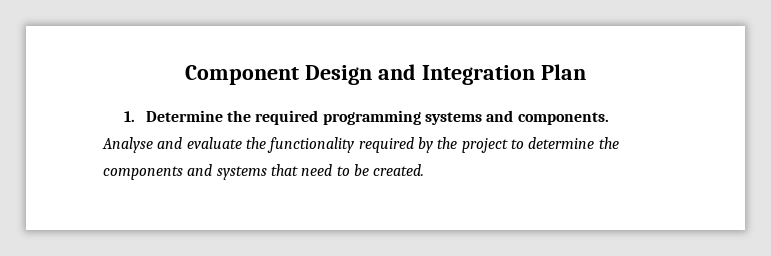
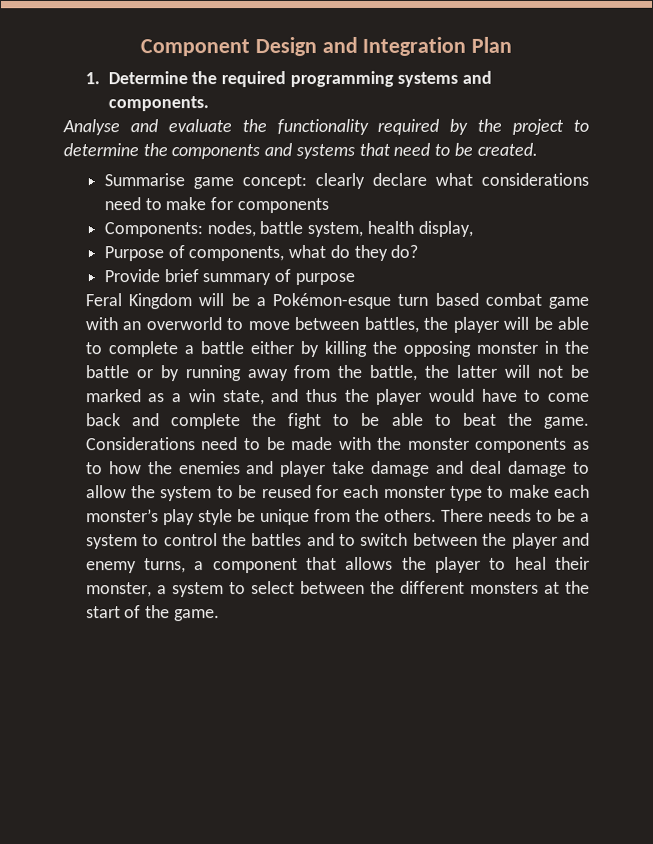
(425, 170) none -> [104,172,589,190] [104,197,329,214] [104,220,473,238] [104,244,419,262] [104,269,355,286] [84,292,590,310] [84,316,589,333] [84,340,589,358] [84,364,589,382] [84,388,589,406] [84,412,590,430] [85,436,591,453] [85,460,590,478] [85,484,591,502] [85,508,590,526] [85,532,591,550] [85,556,590,574] [85,580,590,598] [85,605,220,622] // Summarise game concept: clearly declare what considerations need to make for components // Components: nodes, battle system, health display, // Purpose of components, what do they do? // Provide brief summary of purpose // Feral Kingdom will be a Pokémon-esque turn based combat game with an overworld to move between battles, the player will be able to complete a battle either by killing the opposing monster in the battle or by running away from the battle, the latter will not be marked as a win state, and thus the player would have to come back and complete the fight to be able to beat the game. Considerations need to be made with the monster components as to how the enemies and player take damage and deal damage to allow the system to be reused for each monster type to make each monster’s play style be unique from the others. There needs to be a system to control the battles and to switch between the player and enemy turns, a component that allows the player to heal their monster, a system to select between the different monsters at the start of the game.

